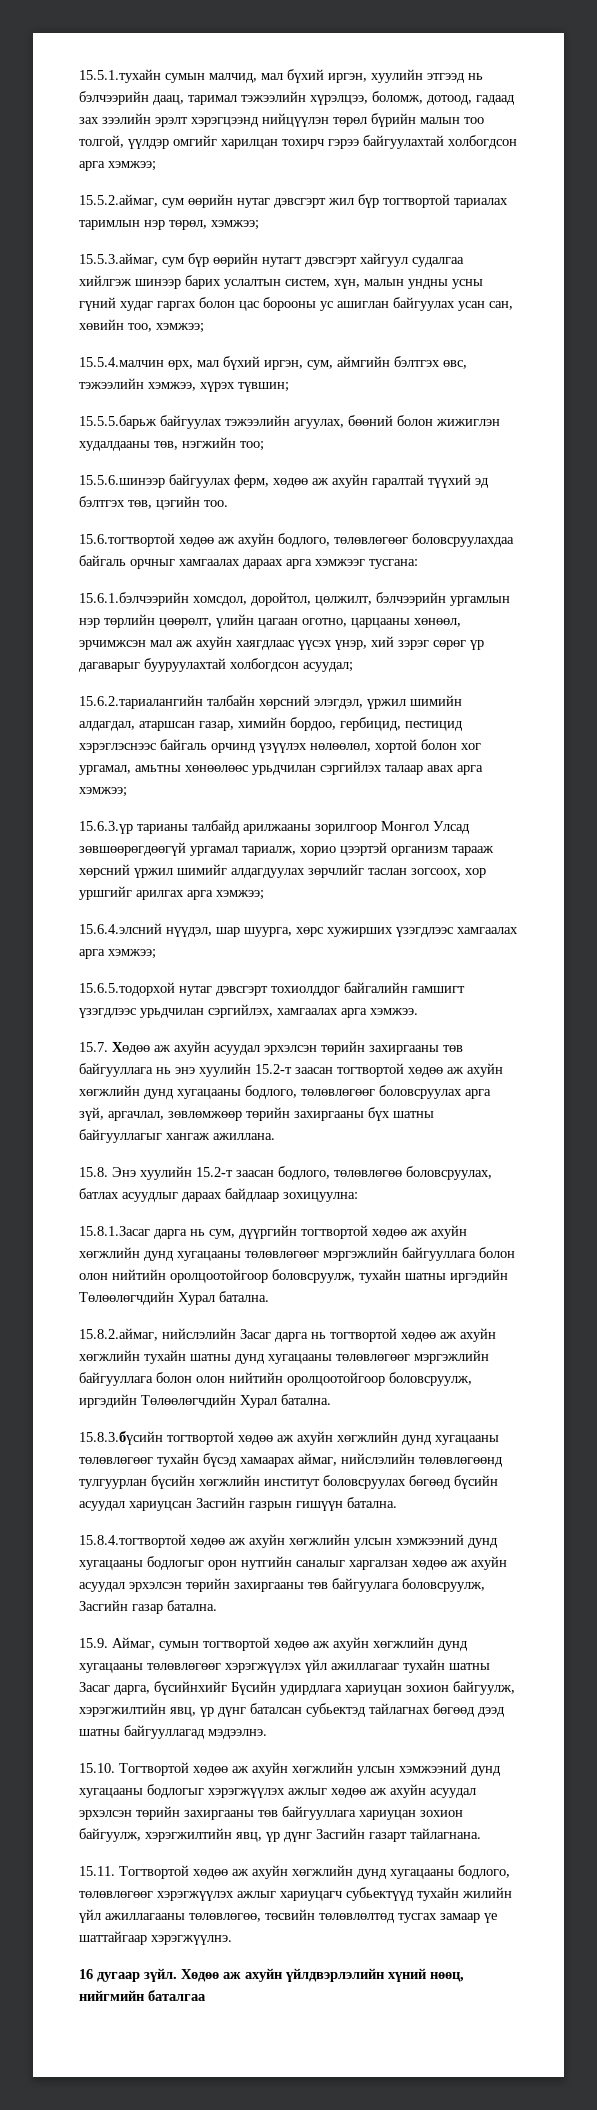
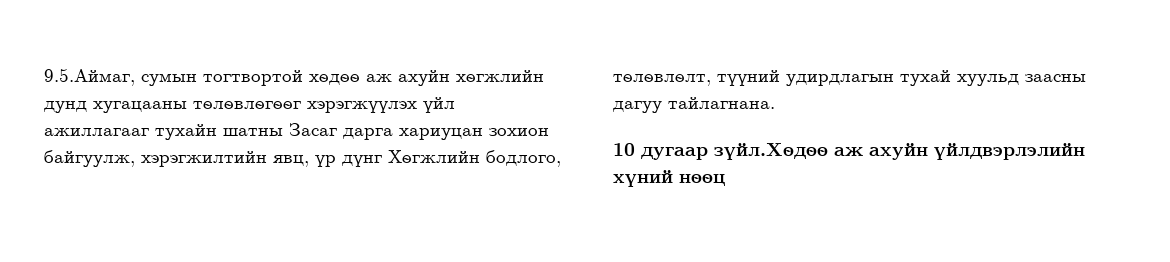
[79,69,483,83] [79,91,515,105] [79,113,484,127] [79,135,517,149] [79,161,156,171] [79,194,508,208] [79,220,259,230] [79,253,464,267] [79,275,483,289] [79,297,513,311] [79,319,204,333] [79,356,467,370] [79,378,289,392] [79,415,500,429] [79,437,264,451] [79,474,489,488] [79,496,228,510] [79,533,514,547] [79,555,418,569] [79,592,510,606] [79,614,461,628] [79,636,484,650] [79,658,353,672] [79,695,462,709] [79,717,463,731] [79,739,481,753] [79,761,483,775] [79,787,127,797] [79,820,470,834] [79,842,494,856] [79,864,486,878] [79,886,264,900] [79,923,518,937] [79,949,156,959] [79,982,465,996] [79,1004,418,1018] [79,1041,463,1055] [79,1063,503,1077] [79,1085,491,1099] [79,1107,434,1121] [79,1129,275,1143] [79,1166,492,1180] [79,1188,358,1202] [79,1225,467,1239] [79,1247,515,1261] [79,1269,508,1283] [79,1291,269,1305] [79,1328,496,1342] [79,1350,489,1364] [79,1372,472,1386] [79,1394,331,1408] [79,1431,499,1445] [79,1453,503,1467] [79,1475,498,1489] [79,1497,397,1511] [79,1534,498,1548] [79,1556,507,1570] [79,1578,485,1592] [79,1600,217,1614] [79,1637,155,1650] 15.5.1.тухайн сумын малчид, мал бүхий иргэн, хуулийн этгээд нь бэлчээрийн даац, таримал тэжээлийн хүрэлцээ, боломж, дотоод, гадаад зах зээлийн эрэлт хэрэгцээнд нийцүүлэн төрөл бүрийн малын тоо толгой, үүлдэр омгийг харилцан тохирч гэрээ байгуулахтай холбогдсон арга хэмжээ; // 15.5.2.аймаг, сум өөрийн нутаг дэвсгэрт жил бүр тогтвортой тариалах таримлын нэр төрөл, хэмжээ; // 15.5.3.аймаг, сум бүр өөрийн нутагт дэвсгэрт хайгуул судалгаа хийлгэж шинээр барих услалтын систем, хүн, малын ундны усны гүний худаг гаргах болон цас борооны ус ашиглан байгуулах усан сан, хөвийн тоо, хэмжээ; // 15.5.4.малчин өрх, мал бүхий иргэн, сум, аймгийн бэлтгэх өвс, тэжээлийн хэмжээ, хүрэх түвшин; // 15.5.5.барьж байгуулах тэжээлийн агуулах, бөөний болон жижиглэн худалдааны төв, нэгжийн тоо; // 15.5.6.шинээр байгуулах ферм, хөдөө аж ахуйн гаралтай түүхий эд бэлтгэх төв, цэгийн тоо. // 15.6.тогтвортой хөдөө аж ахуйн бодлого, төлөвлөгөөг боловсруулахдаа байгаль орчныг хамгаалах дараах арга хэмжээг тусгана: // 15.6.1.бэлчээрийн хомсдол, доройтол, цөлжилт, бэлчээрийн ургамлын нэр төрлийн цөөрөлт, үлийн цагаан оготно, царцааны хөнөөл, эрчимжсэн мал аж ахуйн хаягдлаас үүсэх үнэр, хий зэрэг сөрөг үр дагаварыг бууруулахтай холбогдсон асуудал; // 15.6.2.тариалангийн талбайн хөрсний элэгдэл, үржил шимийн алдагдал, атаршсан газар, химийн бордоо, гербицид, пестицид хэрэглэснээс байгаль орчинд үзүүлэх нөлөөлөл, хортой болон хог ургамал, амьтны хөнөөлөөс урьдчилан сэргийлэх талаар авах арга хэмжээ; // 15.6.3.үр тарианы талбайд арилжааны зорилгоор Монгол Улсад зөвшөөрөгдөөгүй ургамал тариалж, хорио цээртэй организм тарааж хөрсний үржил шимийг алдагдуулах зөрчлийг таслан зогсоох, хор уршгийг арилгах арга хэмжээ; // 15.6.4.элсний нүүдэл, шар шуурга, хөрс хужирших үзэгдлээс хамгаалах арга хэмжээ; // 15.6.5.тодорхой нутаг дэвсгэрт тохиолддог байгалийн гамшигт үзэгдлээс урьдчилан сэргийлэх, хамгаалах арга хэмжээ. // 15.7. Хөдөө аж ахуйн асуудал эрхэлсэн төрийн захиргааны төв байгууллага нь энэ хуулийн 15.2-т заасан тогтвортой хөдөө аж ахуйн хөгжлийн дунд хугацааны бодлого, төлөвлөгөөг боловсруулах арга зүй, аргачлал, зөвлөмжөөр төрийн захиргааны бүх шатны байгууллагыг хангаж ажиллана. // 15.8. Энэ хуулийн 15.2-т заасан бодлого, төлөвлөгөө боловсруулах, батлах асуудлыг дараах байдлаар зохицуулна: // 15.8.1.Засаг дарга нь сум, дүүргийн тогтвортой хөдөө аж ахуйн хөгжлийн дунд хугацааны төлөвлөгөөг мэргэжлийн байгууллага болон олон нийтийн оролцоотойгоор боловсруулж, тухайн шатны иргэдийн Төлөөлөгчдийн Хурал батална. // 15.8.2.аймаг, нийслэлийн Засаг дарга нь тогтвортой хөдөө аж ахуйн хөгжлийн тухайн шатны дунд хугацааны төлөвлөгөөг мэргэжлийн байгууллага болон олон нийтийн оролцоотойгоор боловсруулж, иргэдийн Төлөөлөгчдийн Хурал батална. // 15.8.3.бүсийн тогтвортой хөдөө аж ахуйн хөгжлийн дунд хугацааны төлөвлөгөөг тухайн бүсэд хамаарах аймаг, нийслэлийн төлөвлөгөөнд тулгуурлан бүсийн хөгжлийн институт боловсруулах бөгөөд бүсийн асуудал хариуцсан Засгийн газрын гишүүн батална. // 15.8.4.тогтвортой хөдөө аж ахуйн хөгжлийн улсын хэмжээний дунд хугацааны бодлогыг орон нутгийн саналыг харгалзан хөдөө аж ахуйн асуудал эрхэлсэн төрийн захиргааны төв байгуулага боловсруулж, Засгийн газар батална. // 15.9. Аймаг, -> [44,68,135,86] 9.5.Аймаг,
[114,1681,515,1695] [79,1703,505,1717] [79,1725,267,1739] [79,1762,501,1776] [79,1784,476,1798] [79,1806,463,1820] [79,1828,481,1842] [79,1865,510,1879] [79,1887,512,1901] [79,1909,497,1923] [79,1931,232,1945] [79,1968,219,1982] дарга, бүсийнхийг Бүсийн удирдлага хариуцан зохион байгуулж, хэрэгжилтийн явц, үр дүнг баталсан субьектэд тайлагнах бөгөөд дээд шатны байгууллагад мэдээлнэ. // 15.10. Тогтвортой хөдөө аж ахуйн хөгжлийн улсын хэмжээний дунд хугацааны бодлогыг хэрэгжүүлэх ажлыг хөдөө аж ахуйн асуудал эрхэлсэн төрийн захиргааны төв байгууллага хариуцан зохион байгуулж, хэрэгжилтийн явц, үр дүнг Засгийн газарт тайлагнана. // 15.11. Тогтвортой хөдөө аж ахуйн хөгжлийн дунд хугацааны бодлого, төлөвлөгөөг хэрэгжүүлэх ажлыг хариуцагч субьектүүд тухайн жилийн үйл ажиллагааны төлөвлөгөө, төсвийн төлөвлөлтөд тусгах замаар үе шаттайгаар хэрэгжүүлнэ. // 16 дугаар зүйл. Хөдөө -> [343,128,549,140] [44,150,561,167] [613,70,1086,86] [613,97,775,113] [613,143,828,160] дарга хариуцан зохион байгуулж, хэрэгжилтийн явц, үр дүнг Хөгжлийн бодлого, төлөвлөлт, түүний удирдлагын тухай хуульд заасны дагуу тайлагнана. // 10 дугаар зүйл.Хөдөө
[430,1972,464,1982] [79,1990,206,2001] нөөц, нийгмийн баталгаа -> [679,174,726,186] нөөц

